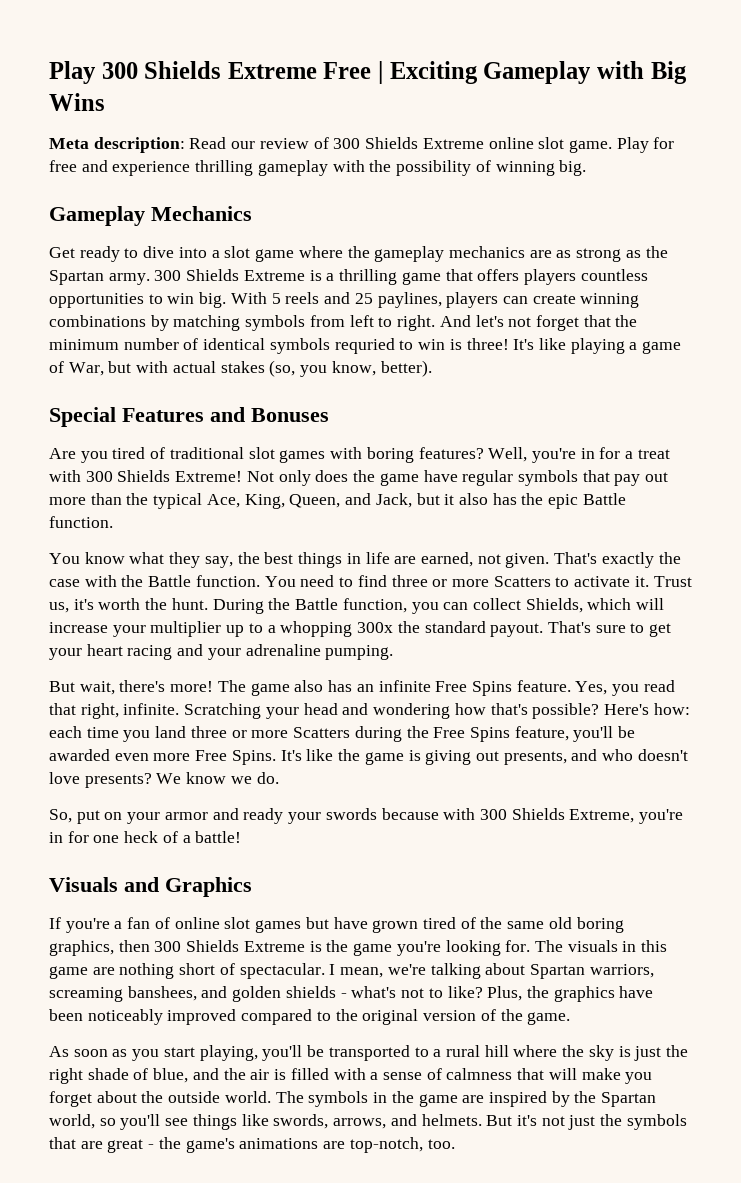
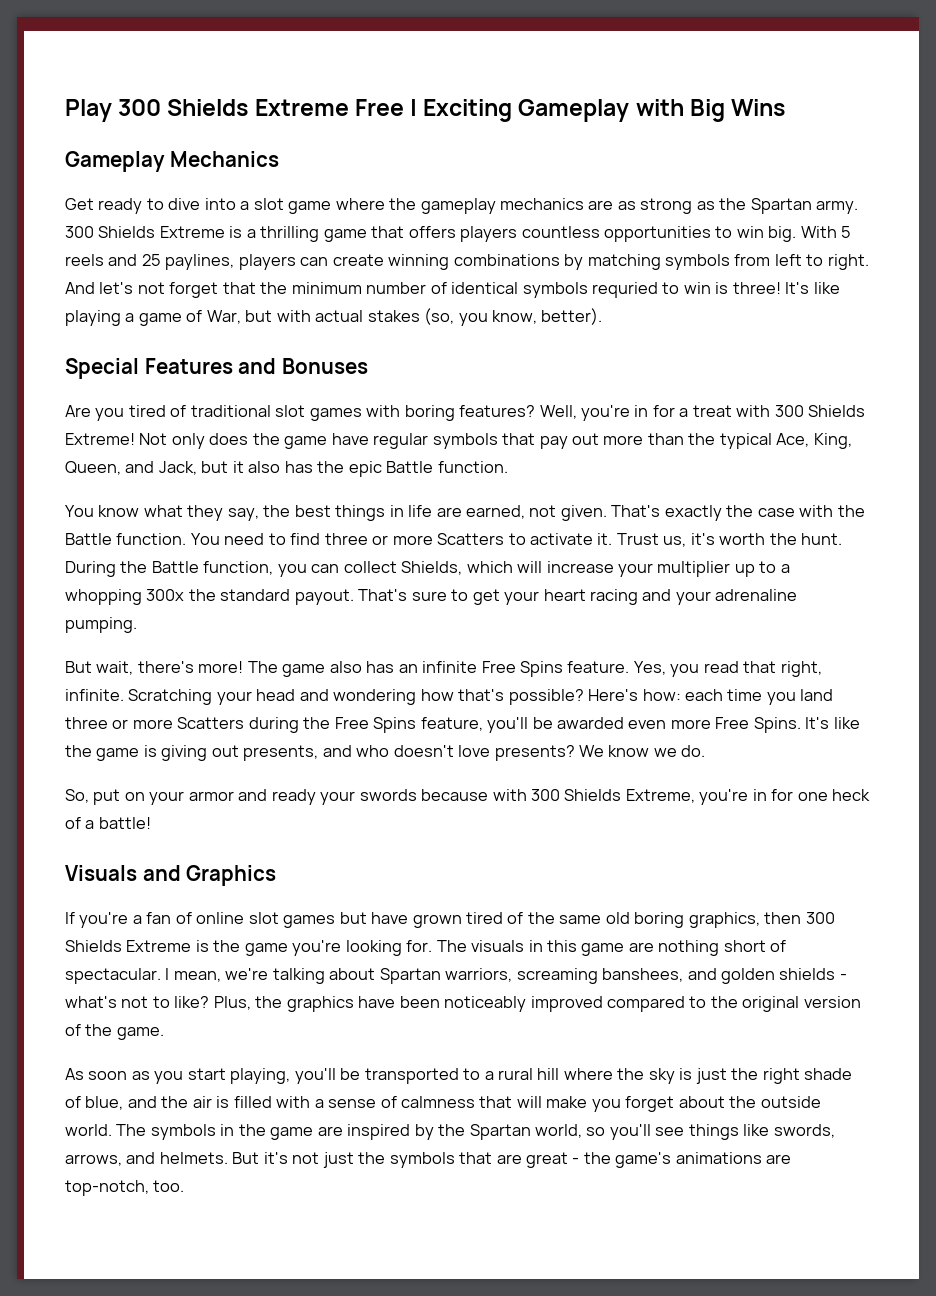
[49,137,675,153] [49,160,587,176] // Meta description: Read our review of 300 Shields Extreme online slot game. Play for free and experience thrilling gameplay with the possibility of winning big. -> (786, 107) none

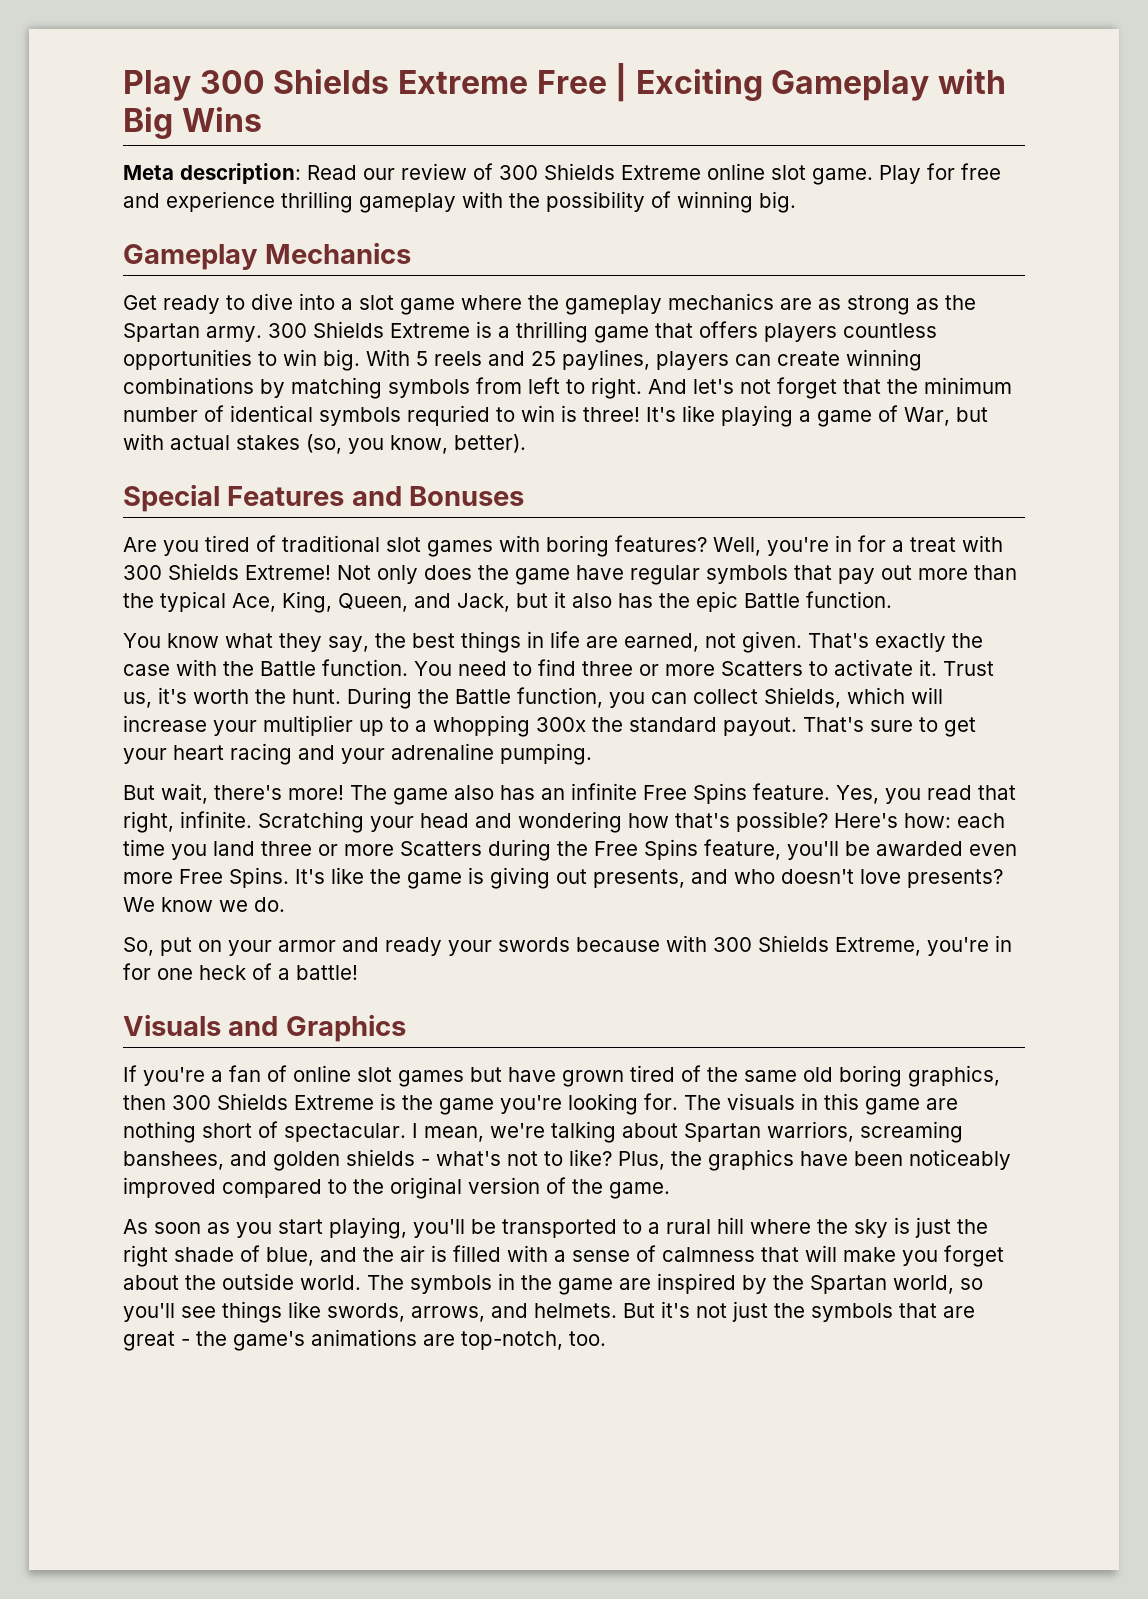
(786, 107) none -> [123,163,1001,185] [123,191,796,213] // Meta description: Read our review of 300 Shields Extreme online slot game. Play for free and experience thrilling gameplay with the possibility of winning big.

